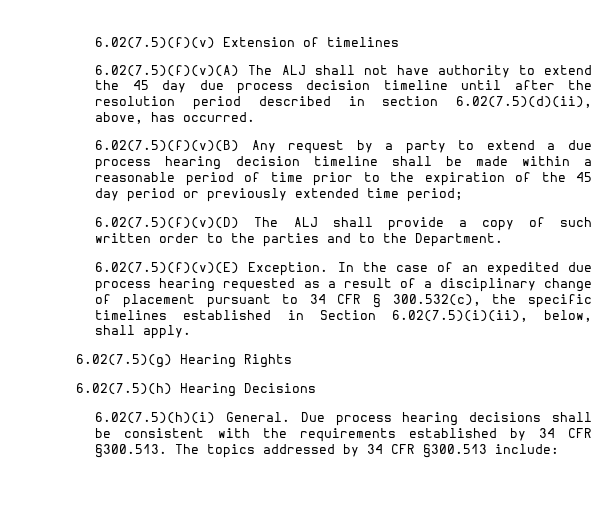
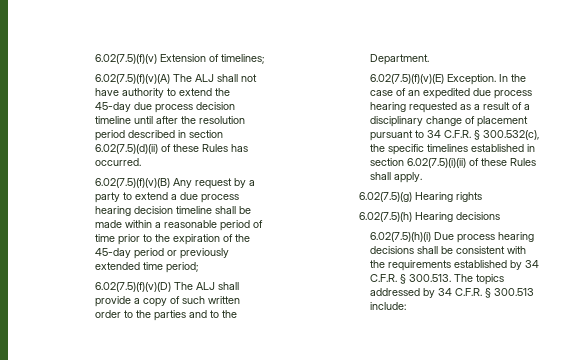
[327,37,400,47] timelines -> [221,54,265,64] timelines;
[132,80,187,93] 45 day -> [95,102,132,112] 45-day
[456,96,592,108] [95,112,144,124] 6.02(7.5)(d)(ii), above, -> [95,144,229,154] 6.02(7.5)(d)(ii) of these Rules
[576,172,593,182] [95,188,120,201] 45 day -> [95,248,132,258] 45-day
[337,294,362,304] CFR -> [444,130,472,138] C.F.R.
[319,310,592,322] Section 6.02(7.5)(i)(ii), below, -> [370,158,537,168] section 6.02(7.5)(i)(ii) of these Rules
[243,354,292,368] Rights -> [456,192,483,202] rights
[243,383,316,393] Decisions -> [456,212,501,220] decisions
[226,412,291,422] General. -> (432, 237) none
[568,428,592,438] [95,444,168,458] CFR §300.513. -> [370,274,452,284] C.F.R. § 300.513.
[391,444,488,458] CFR §300.513 -> [455,288,535,298] C.F.R. § 300.513

